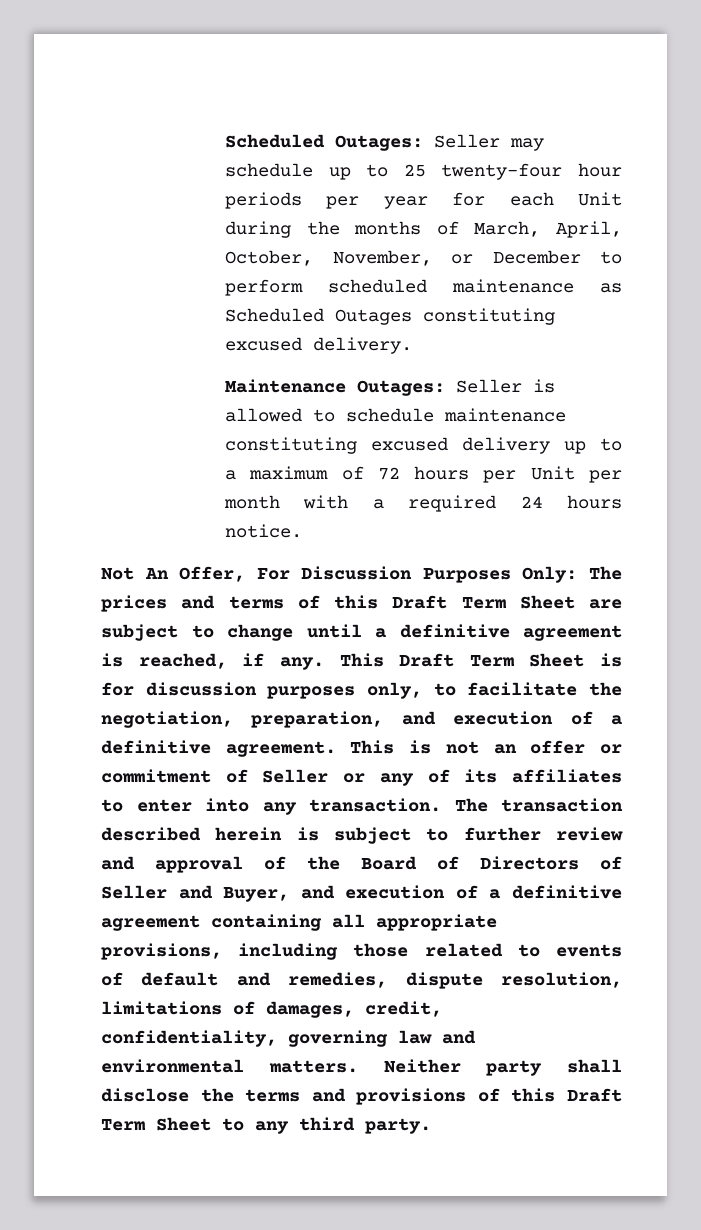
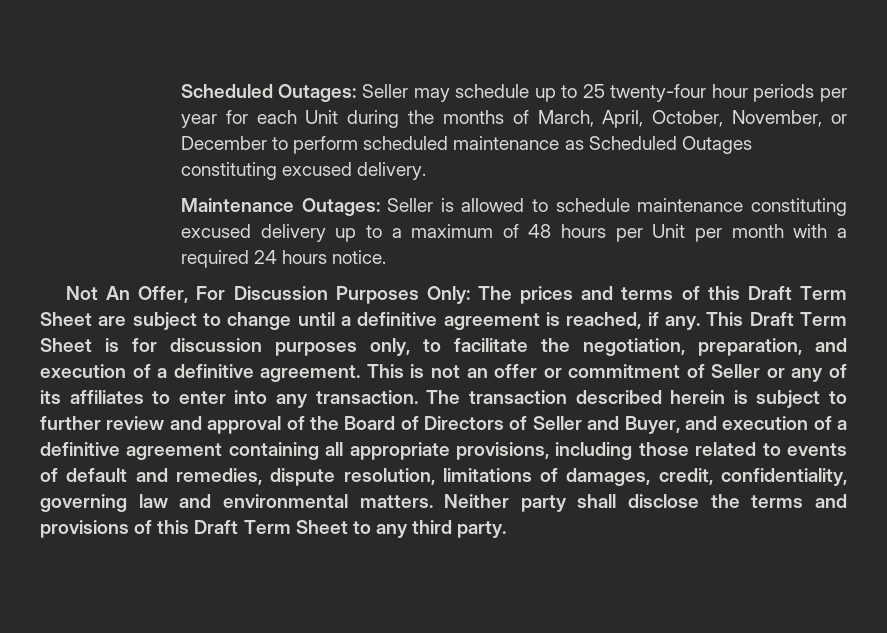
[377,467,400,480] 72 -> [528,224,552,238] 48

